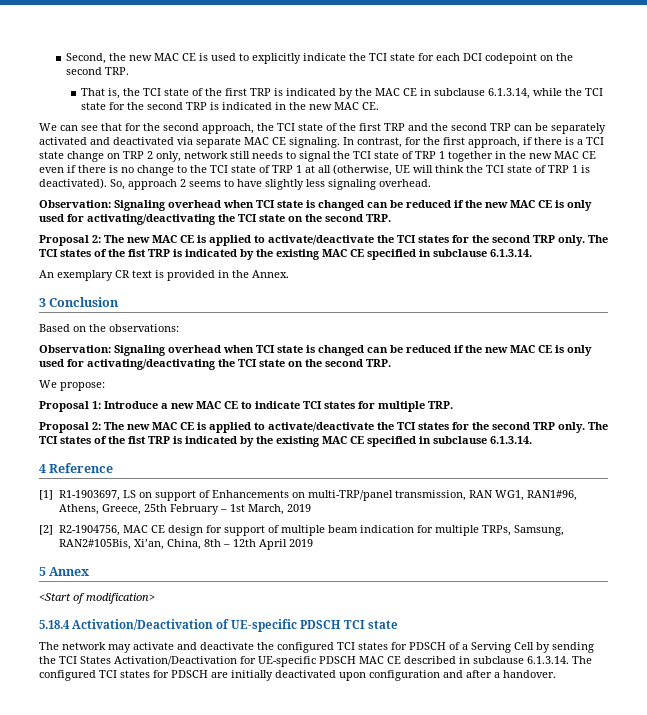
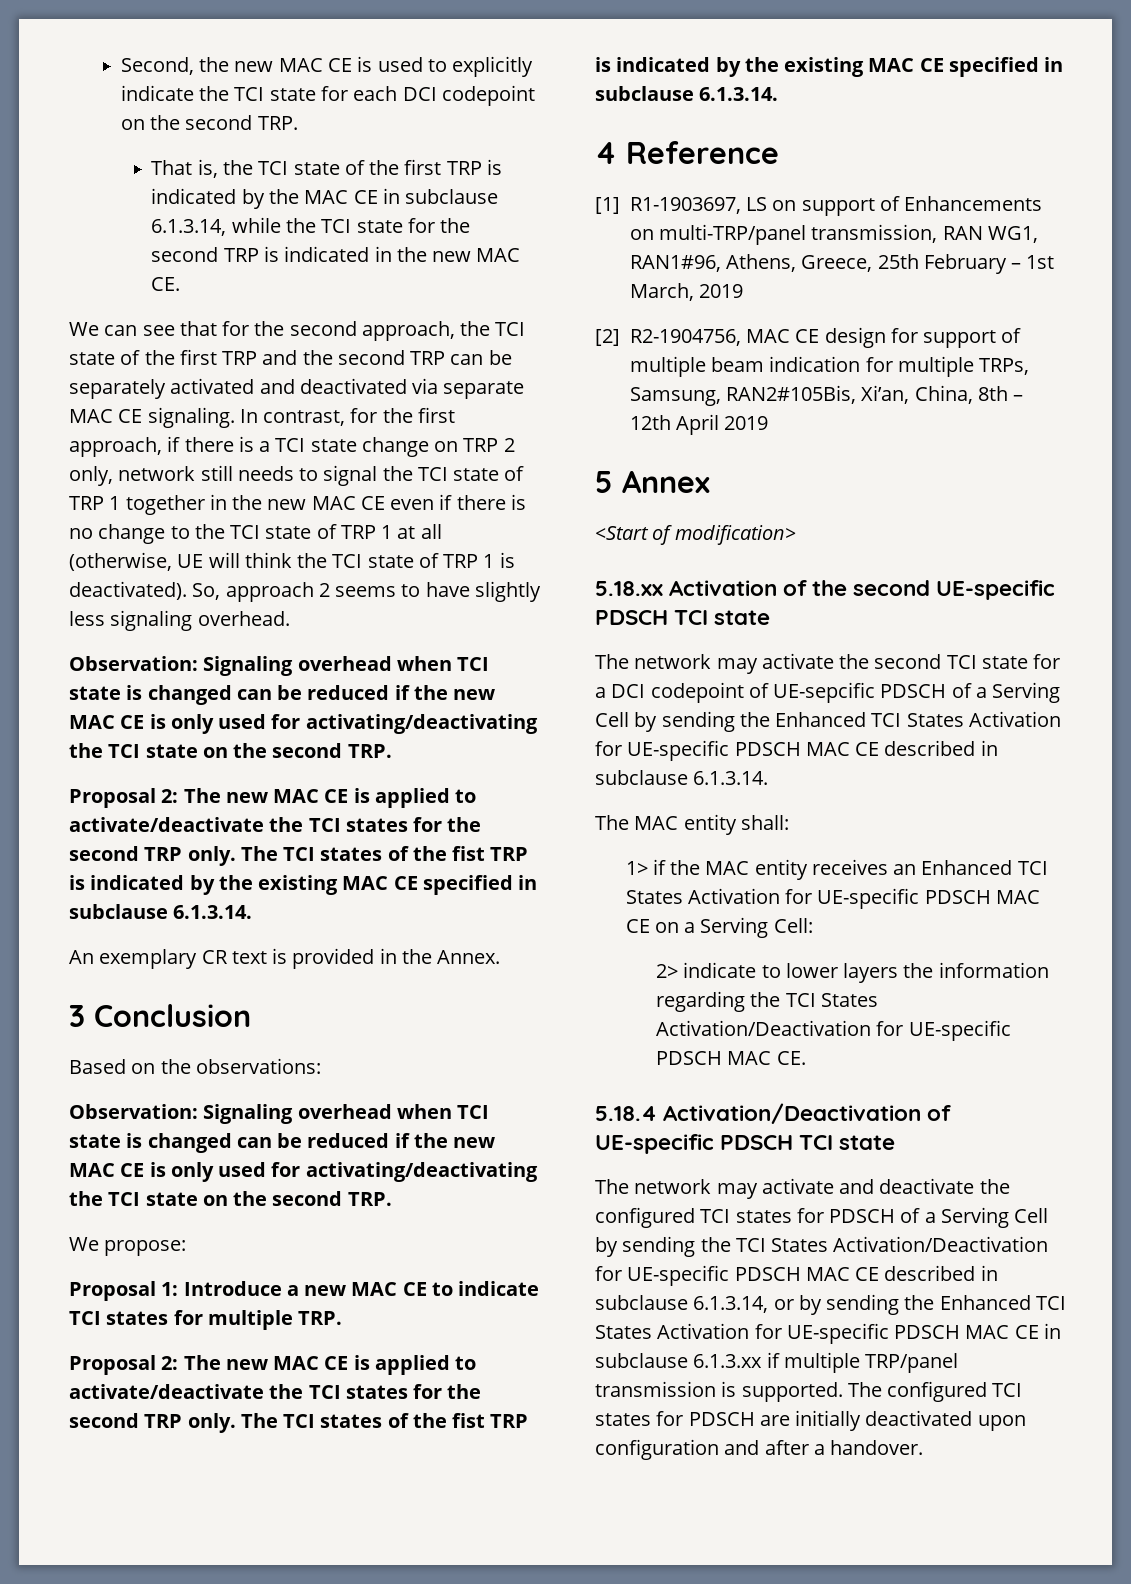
(155, 598) none -> [595,580,1056,600] [595,610,771,625] [595,653,1061,674] [595,682,1061,703] [595,711,1061,732] [595,740,998,761] [595,770,769,785] [595,814,789,835] [625,859,1048,880] [625,888,1040,909] [625,917,813,938] [656,962,1049,983] [656,991,878,1012] [656,1020,1011,1041] [656,1051,806,1065] // 5.18.xx Activation of the second UE-specific PDSCH TCI state // The network may activate the second TCI state for a DCI codepoint of UE-sepcific PDSCH of a Serving Cell by sending the Enhanced TCI States Activation for UE-specific PDSCH MAC CE described in subclause 6.1.3.14. // The MAC entity shall: // 1> if the MAC entity receives an Enhanced TCI States Activation for UE-specific PDSCH MAC CE on a Serving Cell: // 2> indicate to lower layers the information regarding the TCI States Activation/Deactivation for UE-specific PDSCH MAC CE.
[527,656,569,664] 6.1.3.14. -> [693,1294,1066,1315] [595,1323,1061,1344] [595,1352,959,1373] [595,1381,843,1402] 6.1.3.14, or by sending the Enhanced TCI States Activation for UE-specific PDSCH MAC CE in subclause 6.1.3.xx if multiple TRP/panel transmission is supported.

